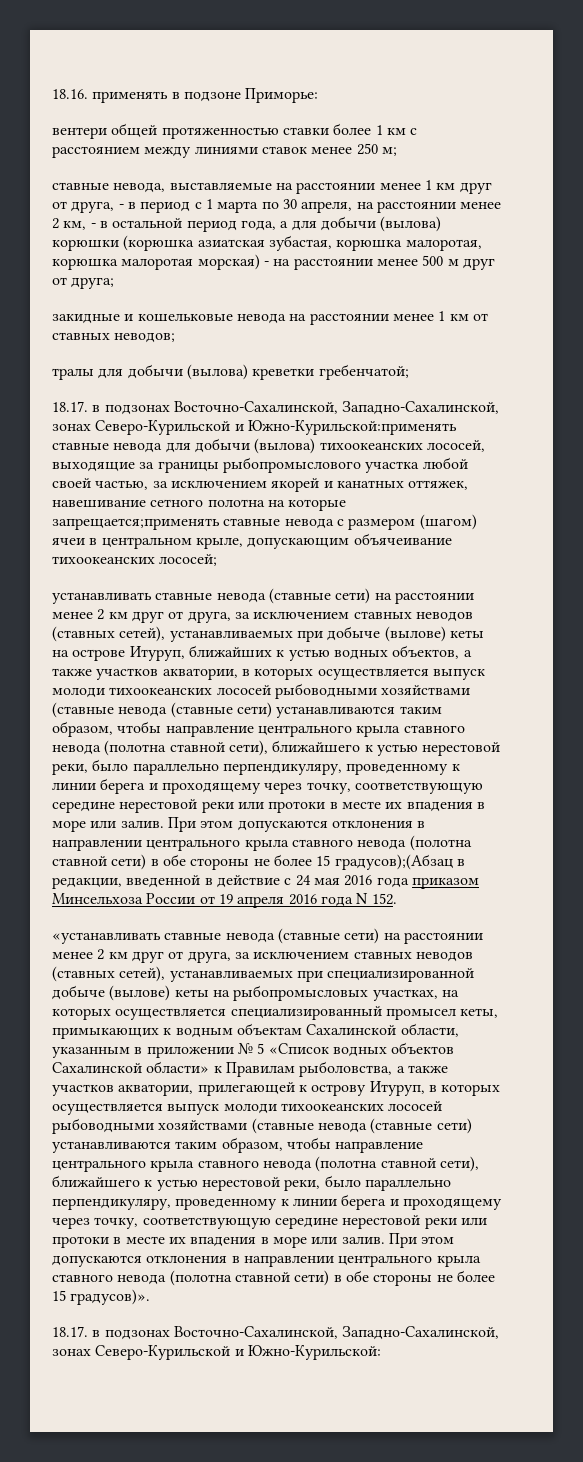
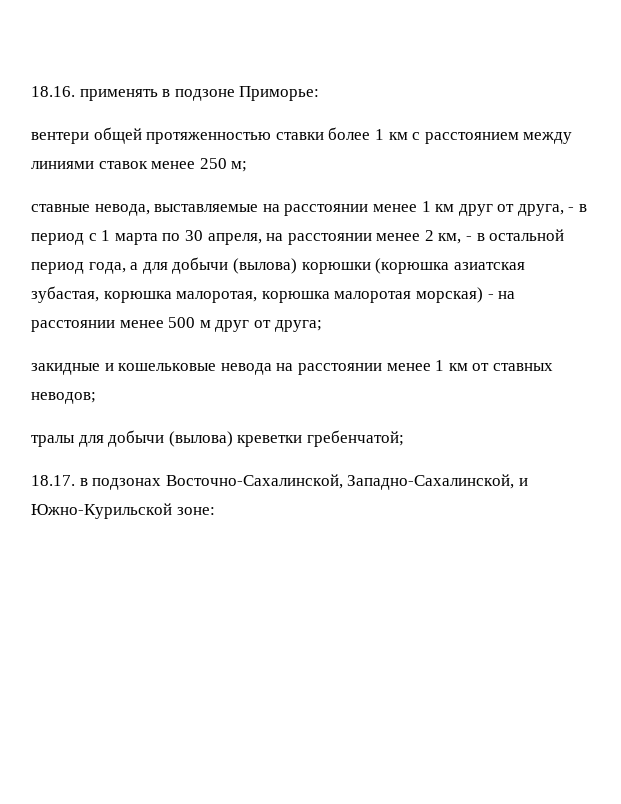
[52,420,457,435] [52,438,485,454] [52,457,468,473] [52,478,469,492] [52,499,347,511] [52,514,477,530] [52,533,452,549] [52,554,218,566] [52,588,474,604] [52,609,473,623] [52,626,484,642] [52,645,472,661] [52,668,485,680] [52,683,471,699] [52,702,442,718] [52,721,465,737] [52,740,501,756] [52,759,460,775] [52,778,483,794] [52,799,485,813] [52,817,426,832] [52,835,472,851] [52,854,465,870] [52,875,479,889] [52,893,397,908] [52,928,483,944] [52,949,473,963] [52,966,475,982] [52,985,459,1001] [52,1006,499,1020] [52,1023,459,1039] [52,1042,455,1058] [52,1061,448,1077] [52,1081,501,1096] [52,1101,443,1115] [52,1118,472,1134] [52,1137,424,1153] [52,1156,479,1172] [52,1175,451,1191] [52,1194,502,1210] [52,1215,487,1229] [52,1233,455,1248] [52,1255,481,1267] [52,1270,495,1286] [52,1289,151,1305] [52,1326,500,1340] [52,1345,381,1360] зонах Северо-Курильской и Южно-Курильской:применять ставные невода для добычи (вылова) тихоокеанских лососей, выходящие за границы рыбопромыслового участка любой своей частью, за исключением якорей и канатных оттяжек, навешивание сетного полотна на которые запрещается;применять ставные невода с размером (шагом) ячеи в центральном крыле, допускающим объячеивание тихоокеанских лососей; // устанавливать ставные невода (ставные сети) на расстоянии менее 2 км друг от друга, за исключением ставных неводов (ставных сетей), устанавливаемых при добыче (вылове) кеты на острове Итуруп, ближайших к устью водных объектов, а также участков акватории, в которых осуществляется выпуск молоди тихоокеанских лососей рыбоводными хозяйствами (ставные невода (ставные сети) устанавливаются таким образом, чтобы направление центрального крыла ставного невода (полотна ставной сети), ближайшего к устью нерестовой реки, было параллельно перпендикуляру, проведенному к линии берега и проходящему через точку, соответствующую середине нерестовой реки или протоки в месте их впадения в море или залив. При этом допускаются отклонения в направлении центрального крыла ставного невода (полотна ставной сети) в обе стороны не более 15 градусов);(Абзац в редакции, введенной в действие с 24 мая 2016 года приказом Минсельхоза России от 19 апреля 2016 года N 152. // «устанавливать ставные невода (ставные сети) на расстоянии менее 2 км друг от друга, за исключением ставных неводов (ставных сетей), устанавливаемых при специализированной добыче (вылове) кеты на рыбопромысловых участках, на которых осуществляется специализированный промысел кеты, примыкающих к водным объектам Сахалинской области, указанным в приложении № 5 «Список водных объектов Сахалинской области» к Правилам рыболовства, а также участков акватории, прилегающей к острову Итуруп, в которых осуществляется выпуск молоди тихоокеанских лососей рыбоводными хозяйствами (ставные невода (ставные сети) устанавливаются таким образом, чтобы направление центрального крыла ставного невода (полотна ставной сети), ближайшего к устью нерестовой реки, было параллельно перпендикуляру, проведенному к линии берега и проходящему через точку, соответствующую середине нерестовой реки или протоки в месте их впадения в море или залив. При этом допускаются отклонения в направлении центрального крыла ставного невода (полотна ставной сети) в обе стороны не более 15 градусов)». // 18.17. в подзонах Восточно-Сахалинской, Западно-Сахалинской, зонах Северо-Курильской и Южно-Курильской: -> [518,478,528,486] [31,503,215,519] и Южно-Курильской зоне:

